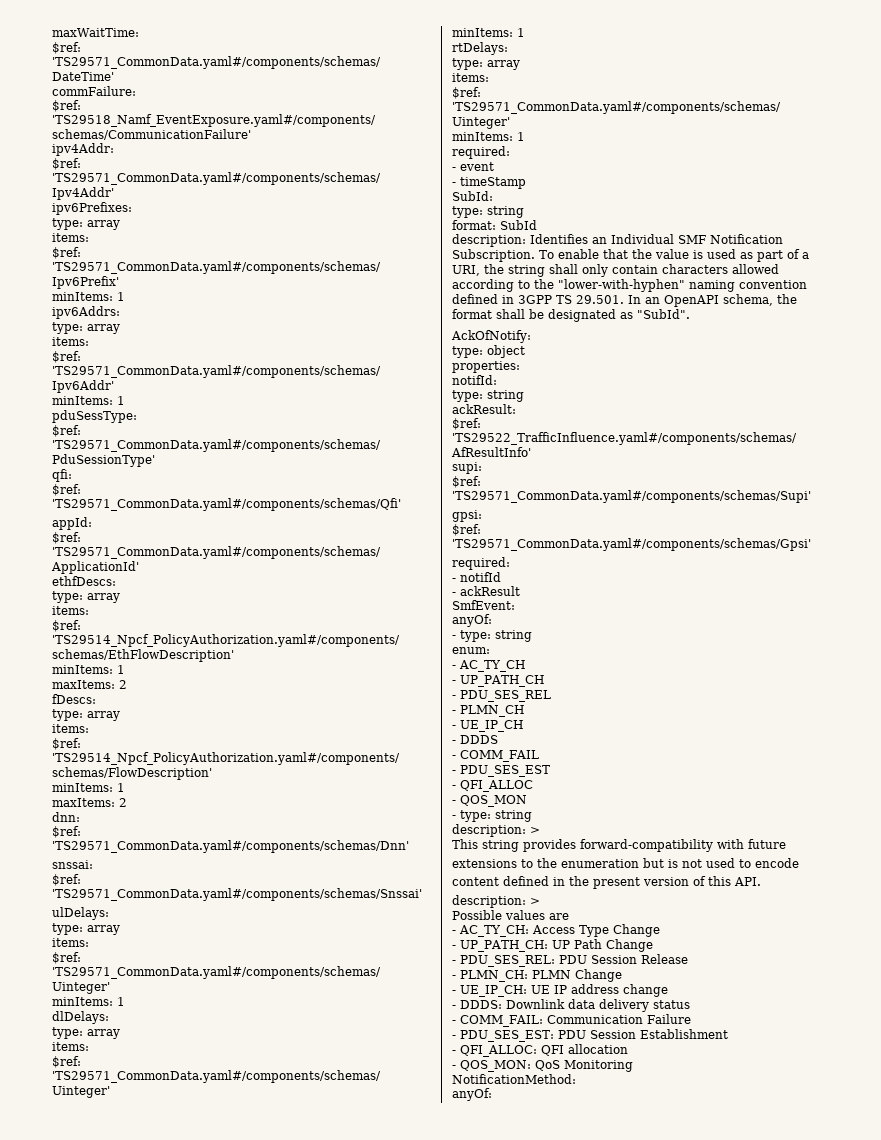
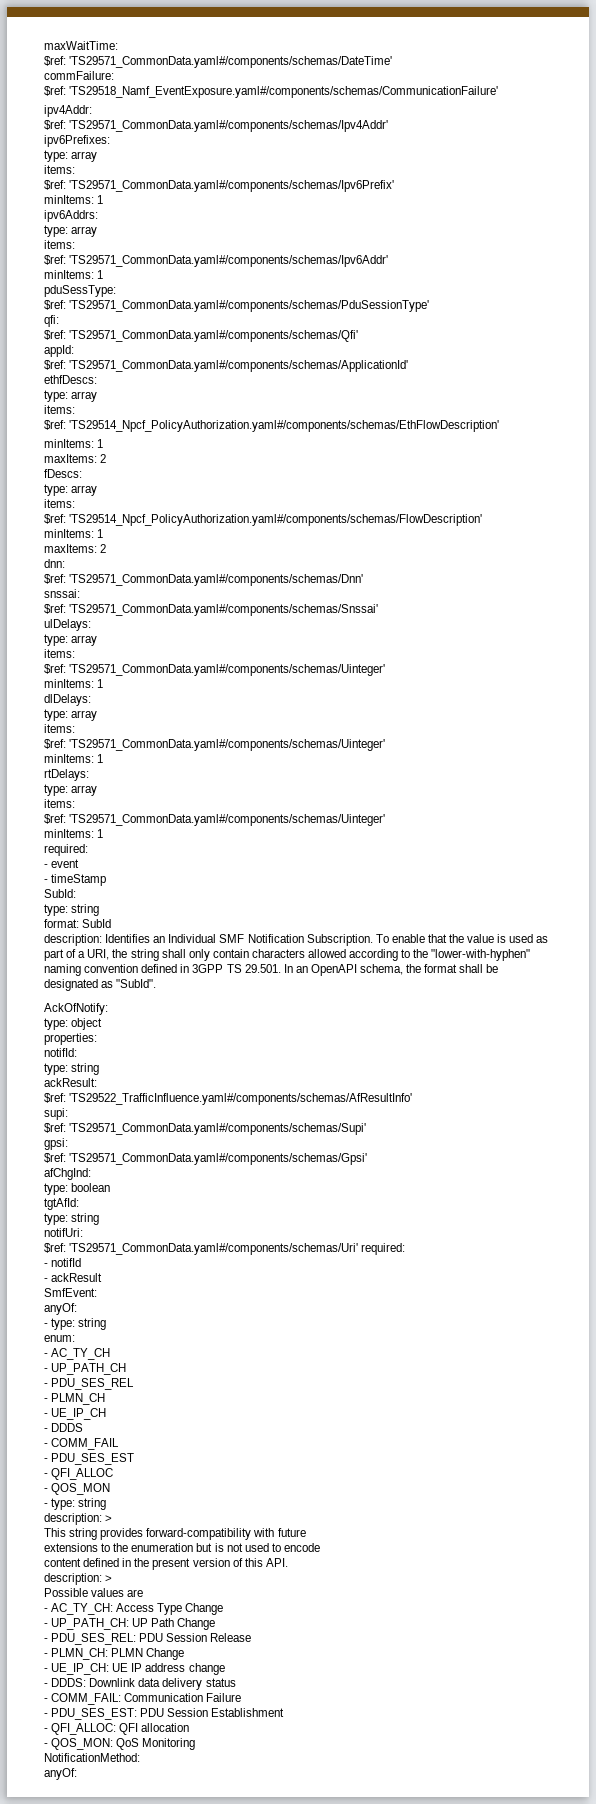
(811, 544) none -> [44,1168,91,1180] [44,1183,111,1195] [44,1198,79,1210] [44,1213,100,1225] [44,1228,83,1237] [44,1243,359,1255] afChgInd: // type: boolean // tgtAfId: // type: string // notifUri: // $ref: 'TS29571_CommonData.yaml#/components/schemas/Uri'

